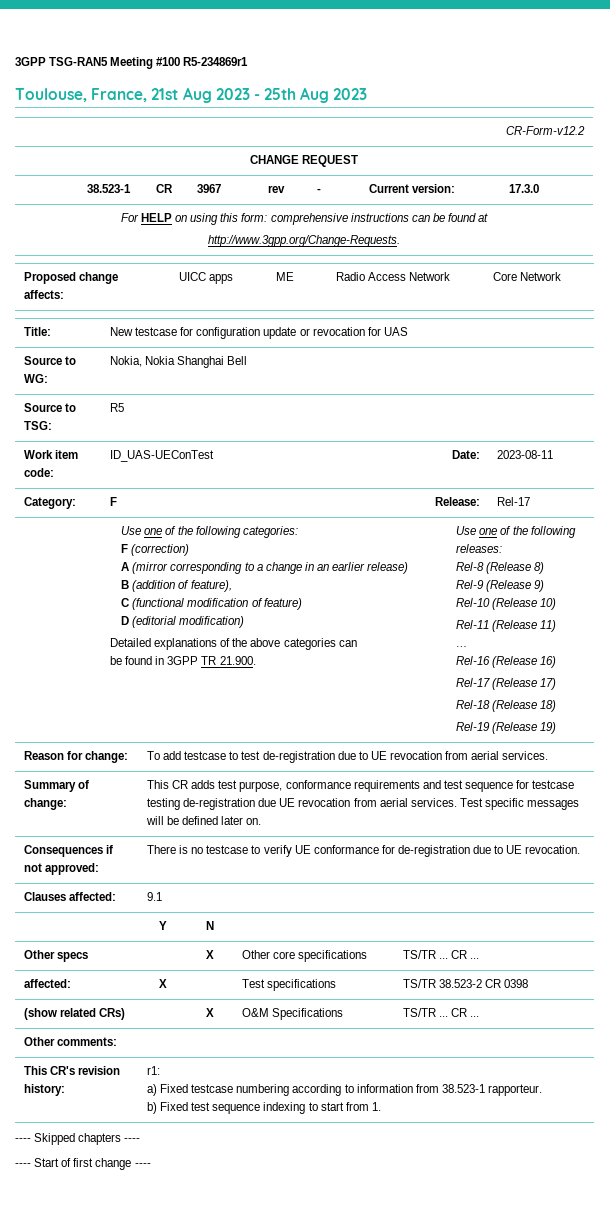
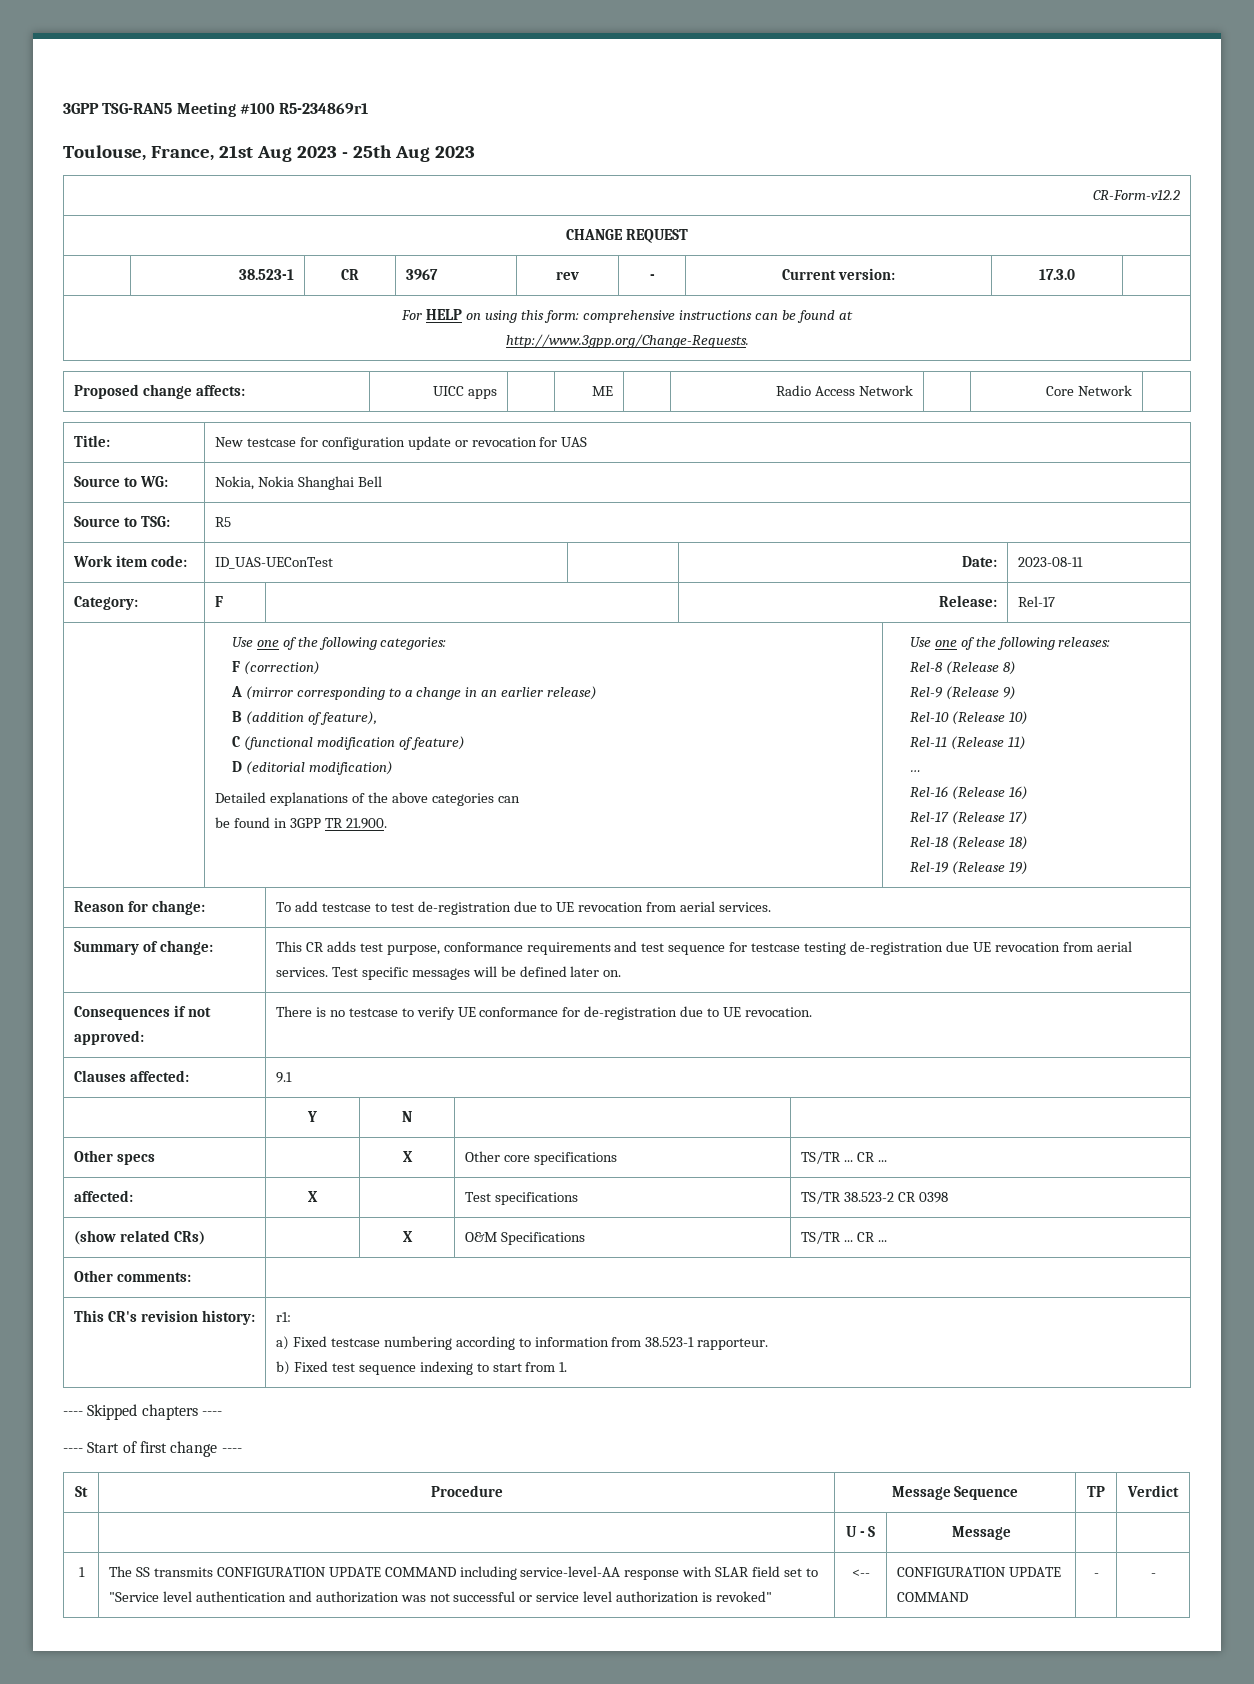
(151, 1165) none -> [75,1486,88,1497] [430,1485,503,1497] [891,1486,1019,1500] [1087,1486,1105,1497] [1127,1485,1179,1497] [845,1526,876,1537] [951,1526,1011,1540] [78,1567,85,1577] [109,1566,818,1580] [109,1591,772,1603] [851,1569,870,1577] [897,1567,1061,1577] [897,1592,969,1602] [1093,1573,1099,1577] [1150,1573,1156,1577] // St | Procedure | Message Sequence | TP | Verdict // | | U - S | Message | | // 1 | The SS transmits CONFIGURATION UPDATE COMMAND including service-level-AA response with SLAR field set to "Service level authentication and authorization was not successful or service level authorization is revoked" | <-- | CONFIGURATION UPDATE COMMAND | - | -

